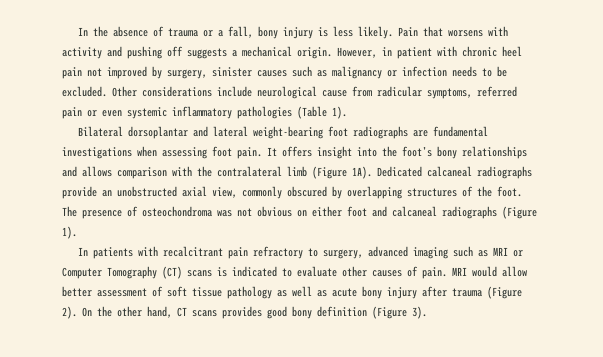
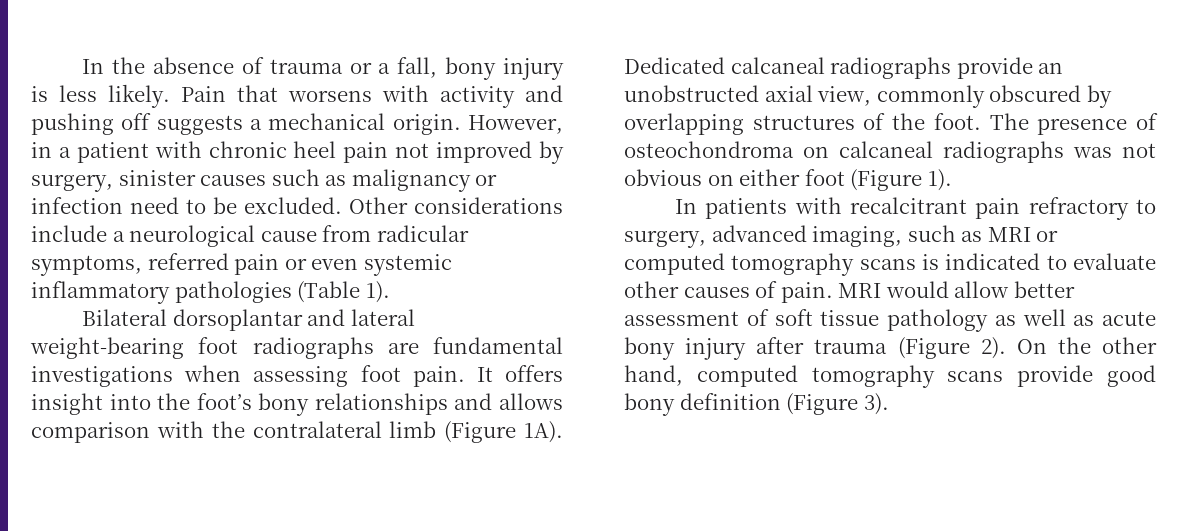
(392, 51) none -> [58,147,71,158] a
[452,66,477,77] needs -> [130,197,179,214] need
(252, 91) none -> [112,231,125,242] a
(212, 211) none -> [803,141,1064,163] on calcaneal radiographs
[372,206,497,219] and calcaneal radiographs -> (845, 177) none
[412,247,448,259] imaging -> [812,226,903,247] imaging,
[62,266,182,279] Computer Tomography (CT) -> [624,253,855,276] computed tomography
[177,306,262,319] CT scans provides -> [696,365,1094,388] computed tomography scans provide

